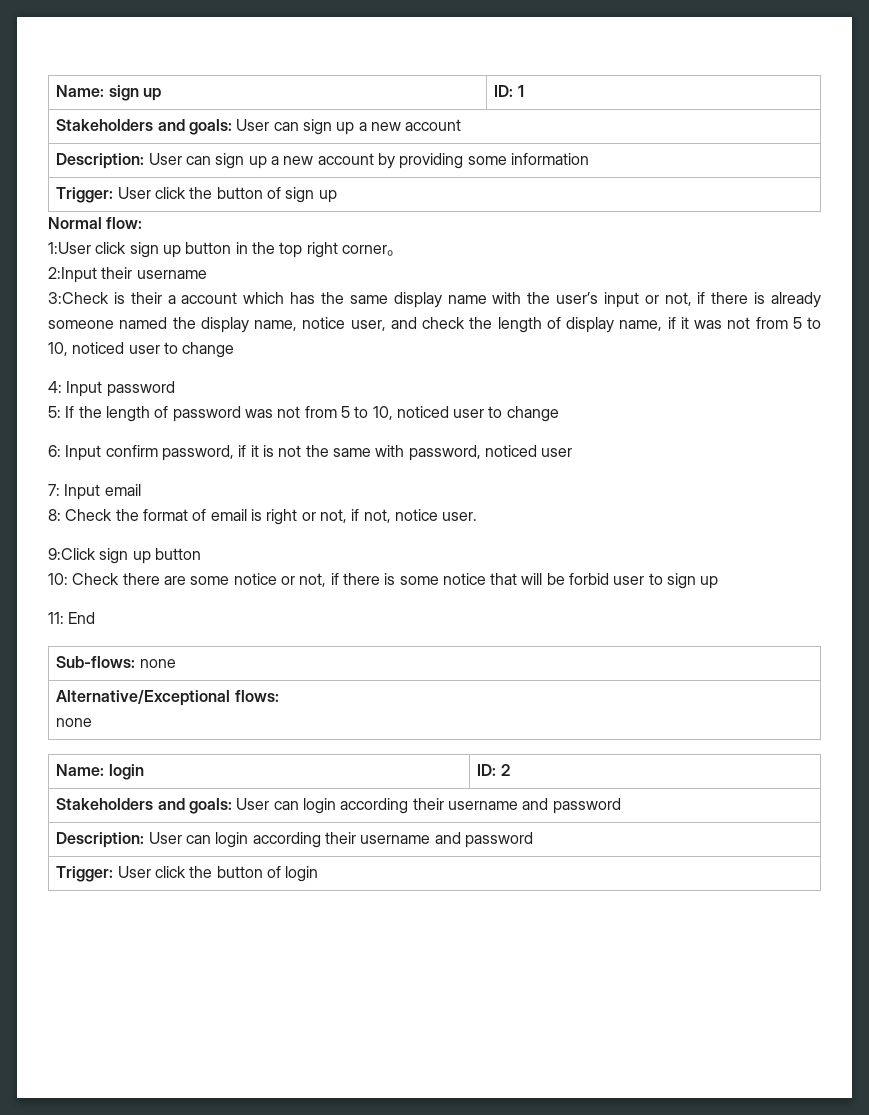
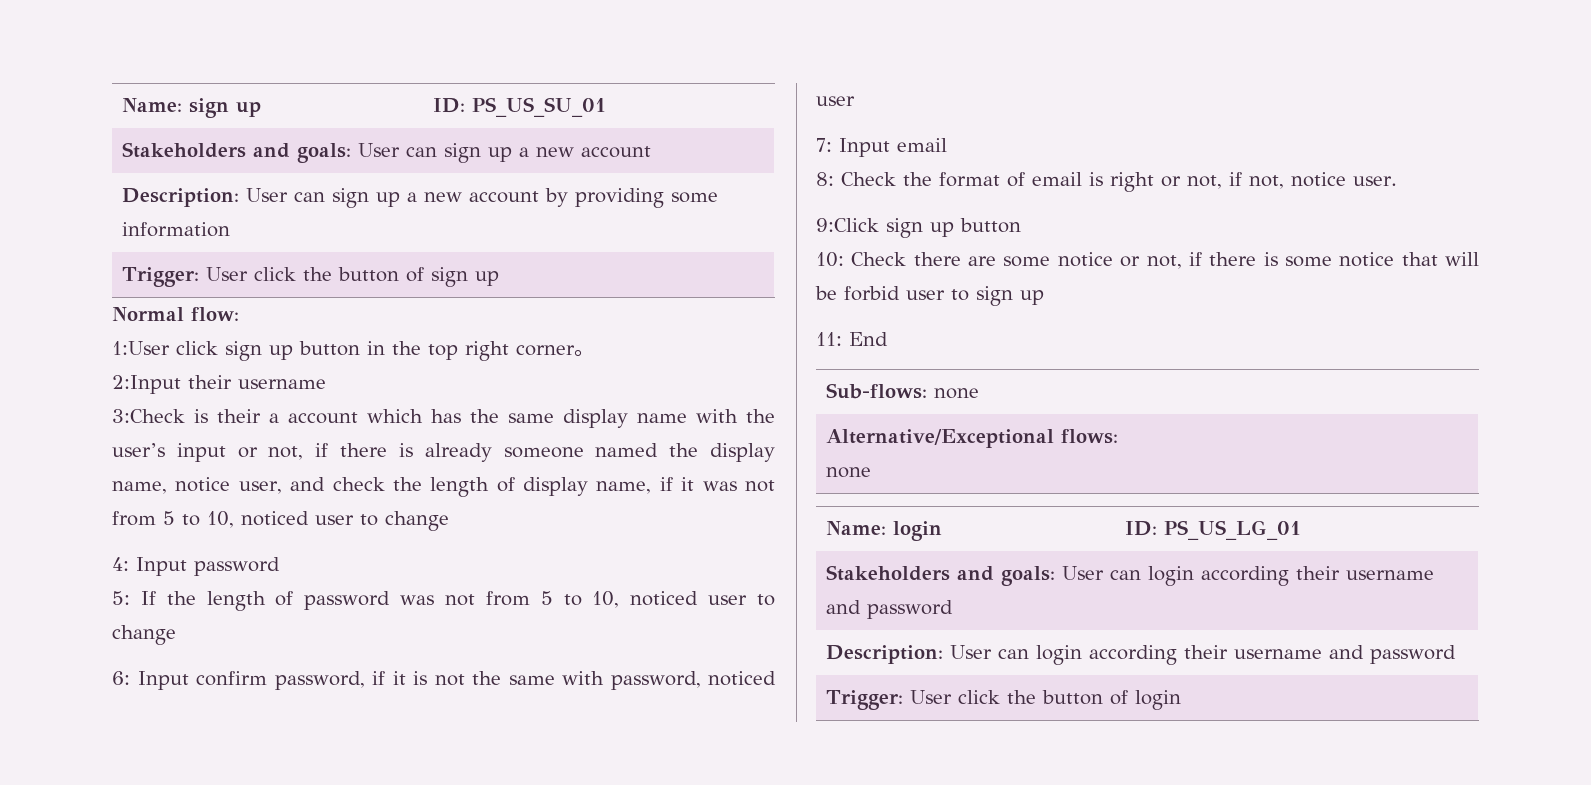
[517,85,524,97] 1 -> [472,97,607,117] PS_US_SU_01
[500,764,510,776] 2 -> [1164,520,1302,540] PS_US_LG_01

